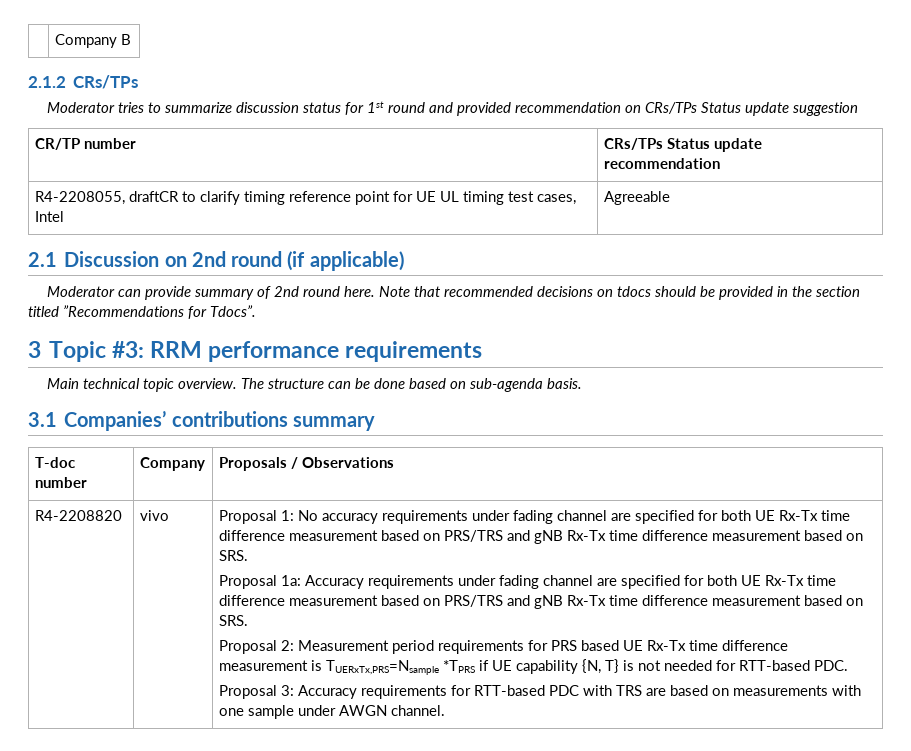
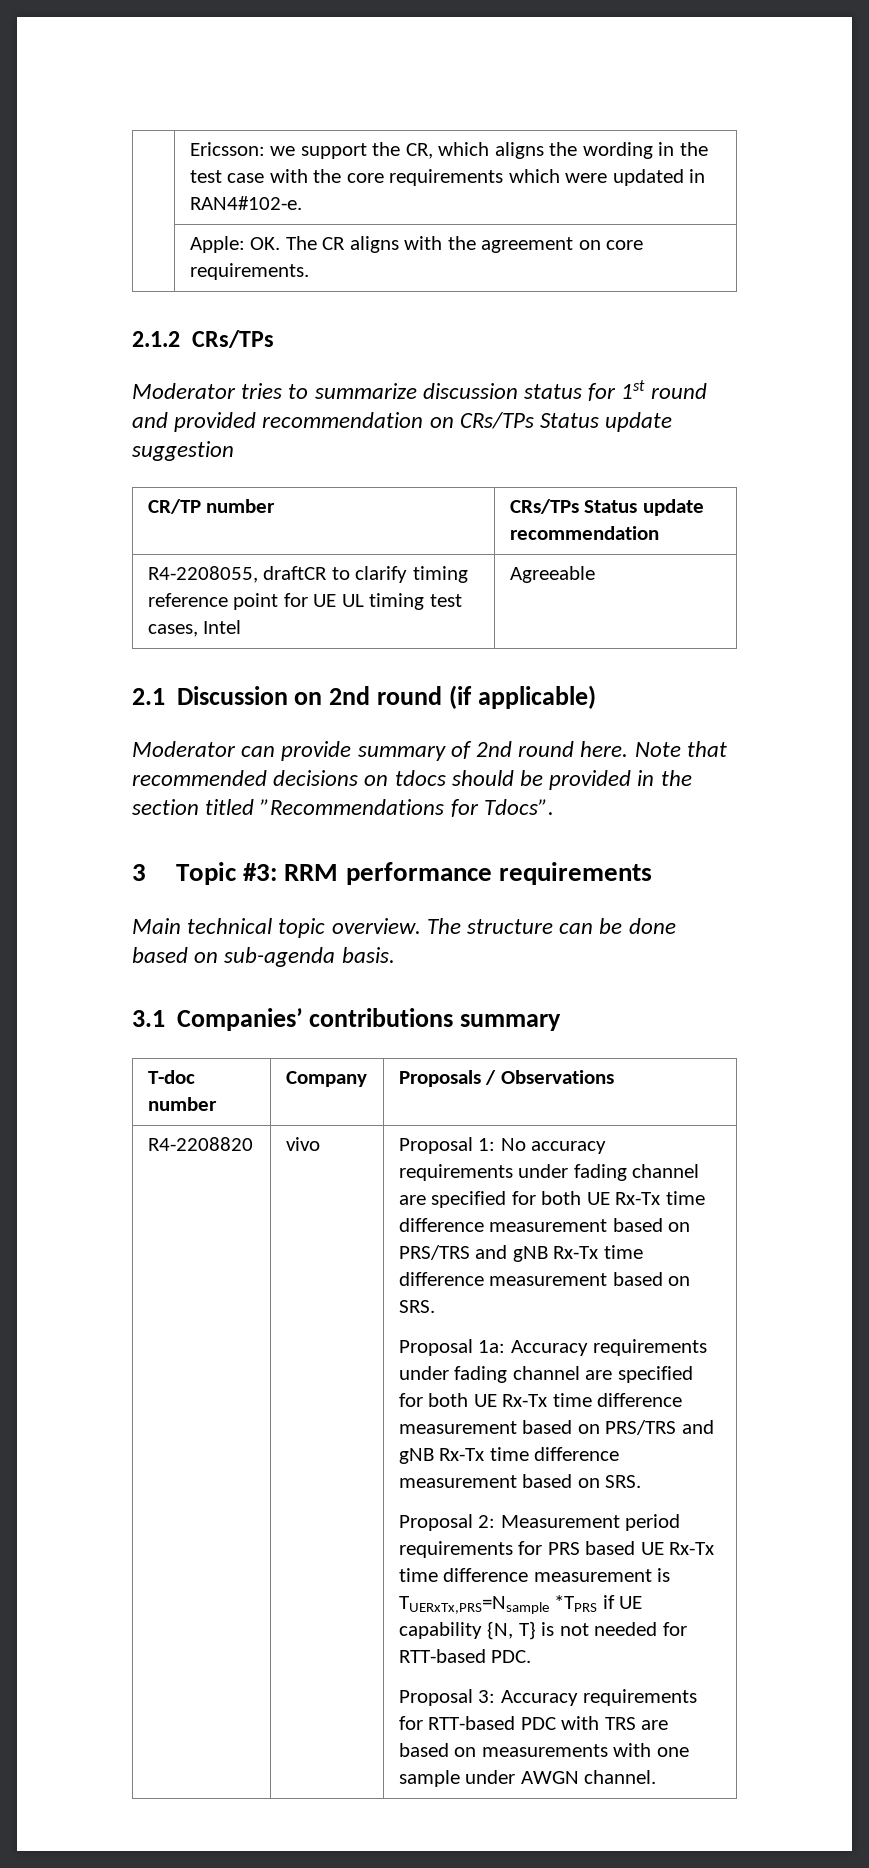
[54,34,131,48] | Company B -> [189,142,708,159] [189,169,706,186] [189,196,302,210] [189,236,644,253] [189,263,309,280] | Ericsson: we support the CR, which aligns the wording in the test case with the core requirements which were updated in RAN4#102-e. // | Apple: OK. The CR aligns with the agreement on core requirements.

